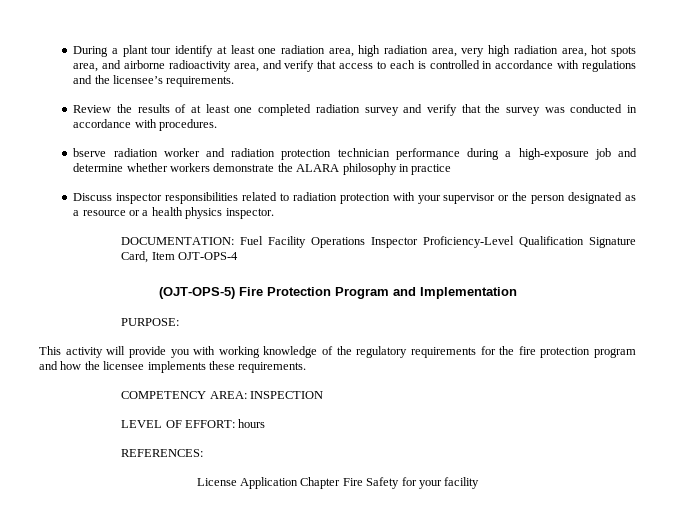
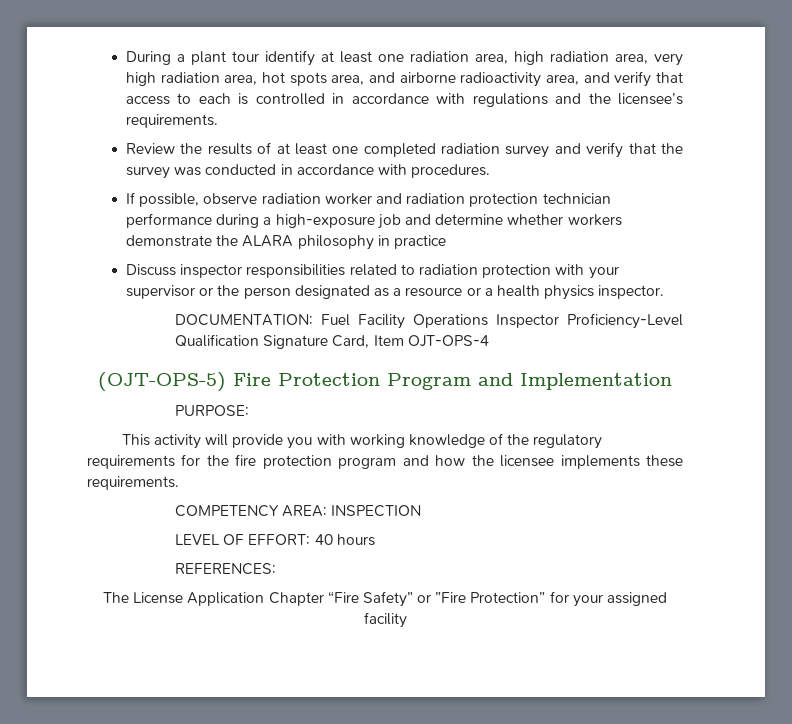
[73,148,107,157] bserve -> [126,192,258,207] If possible, observe
(236, 424) none -> [314,534,333,545] 40
(204, 453) none -> [102,592,129,603] The
[342,477,400,489] Fire Safety -> [327,591,546,607] “Fire Safety” or ”Fire Protection”
(442, 484) none -> [607,592,668,606] assigned

